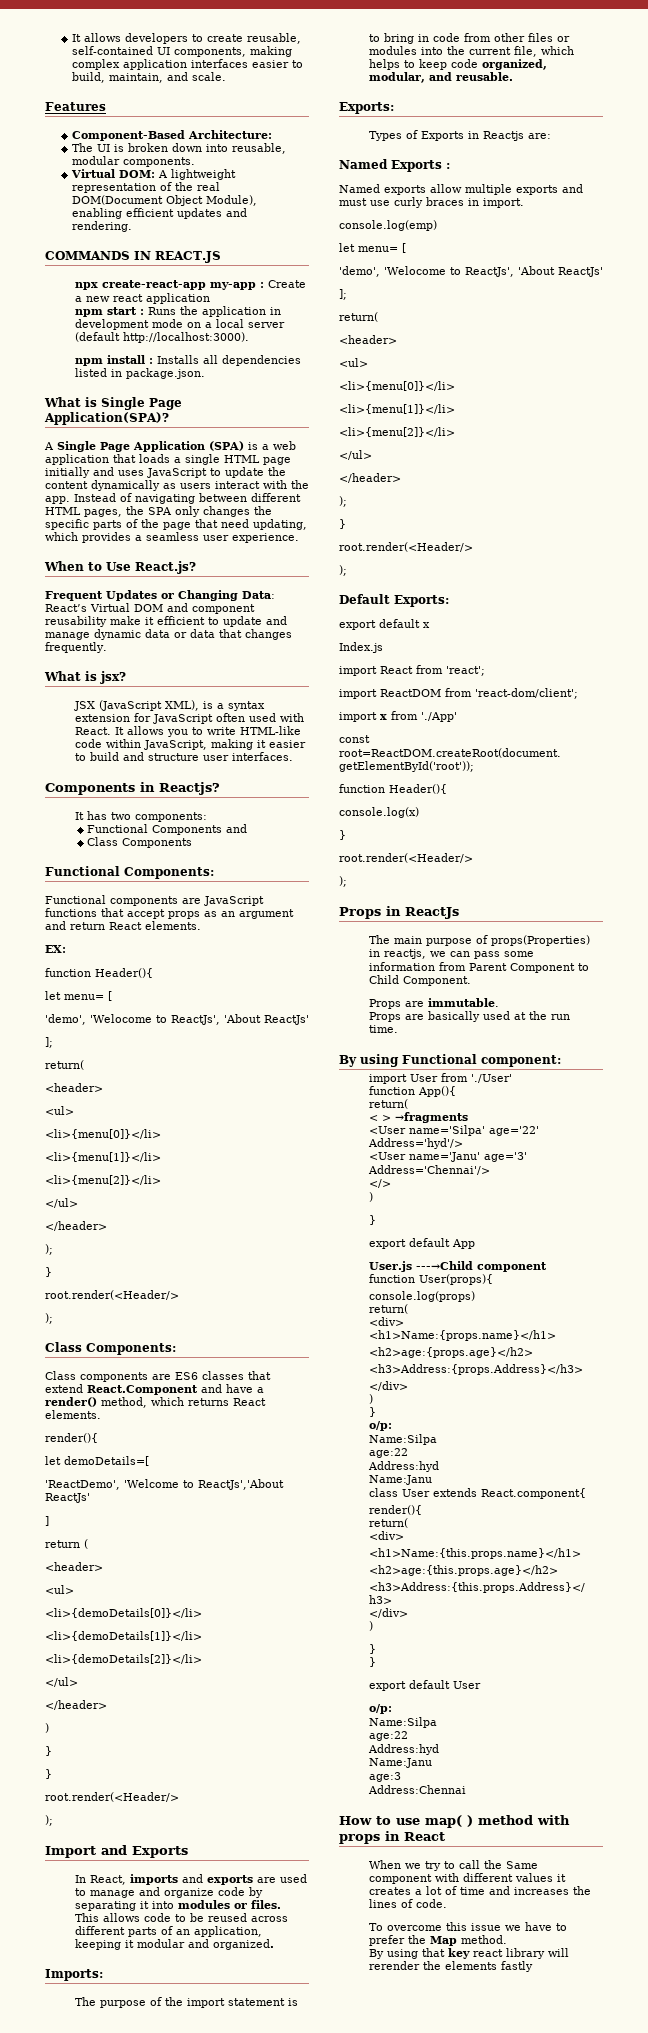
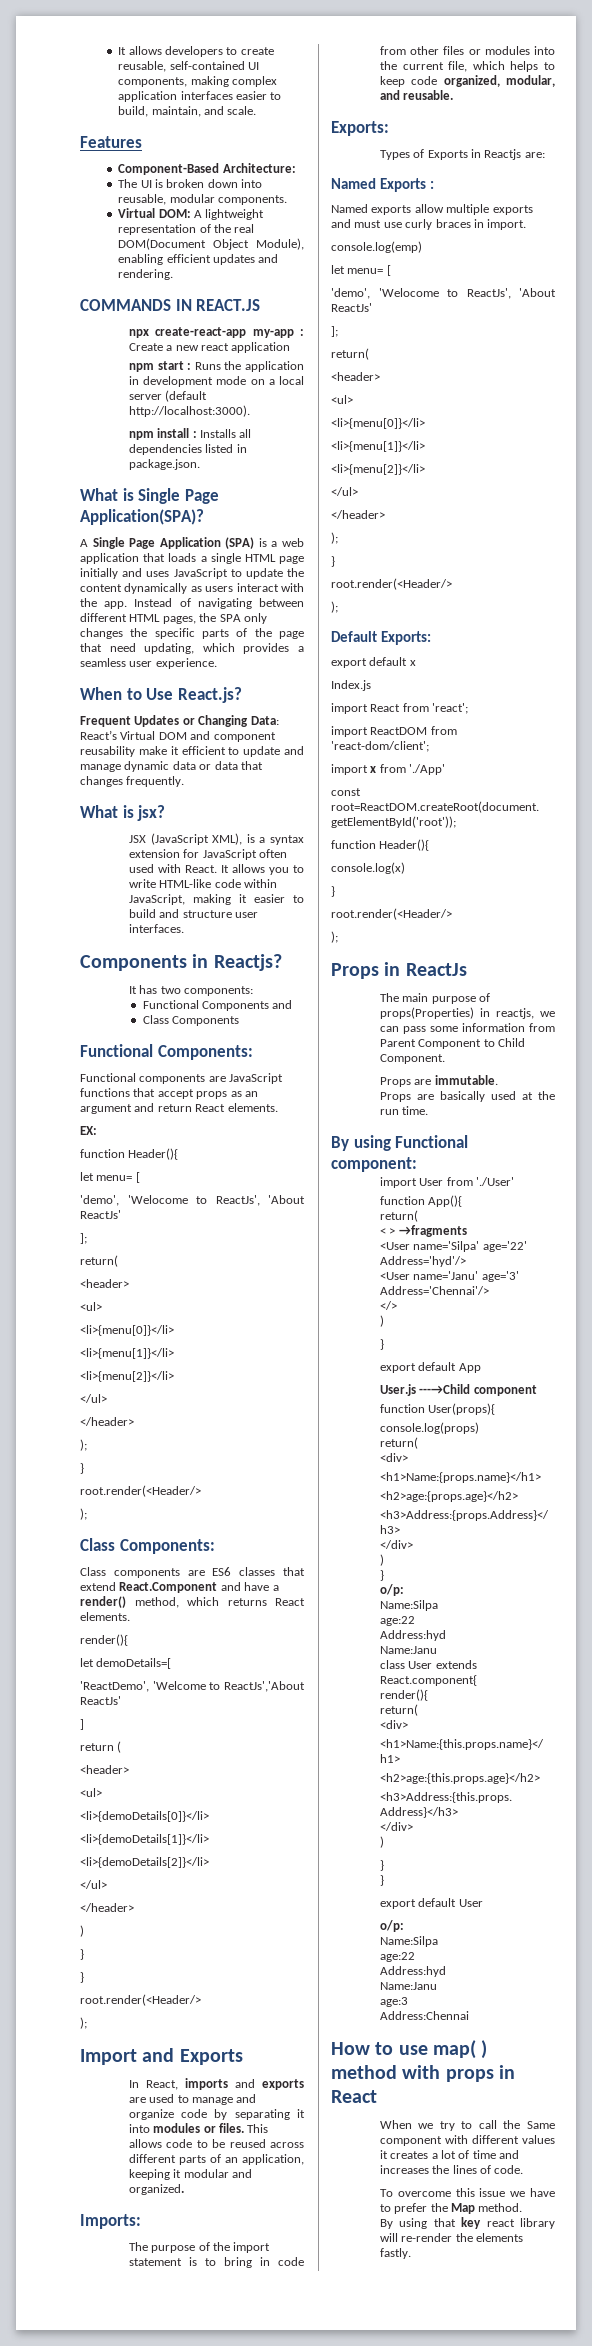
[369,1961,421,1970] rerender -> [401,2233,453,2242] re-render
[501,1961,534,1972] fastly -> [379,2248,411,2259] fastly.

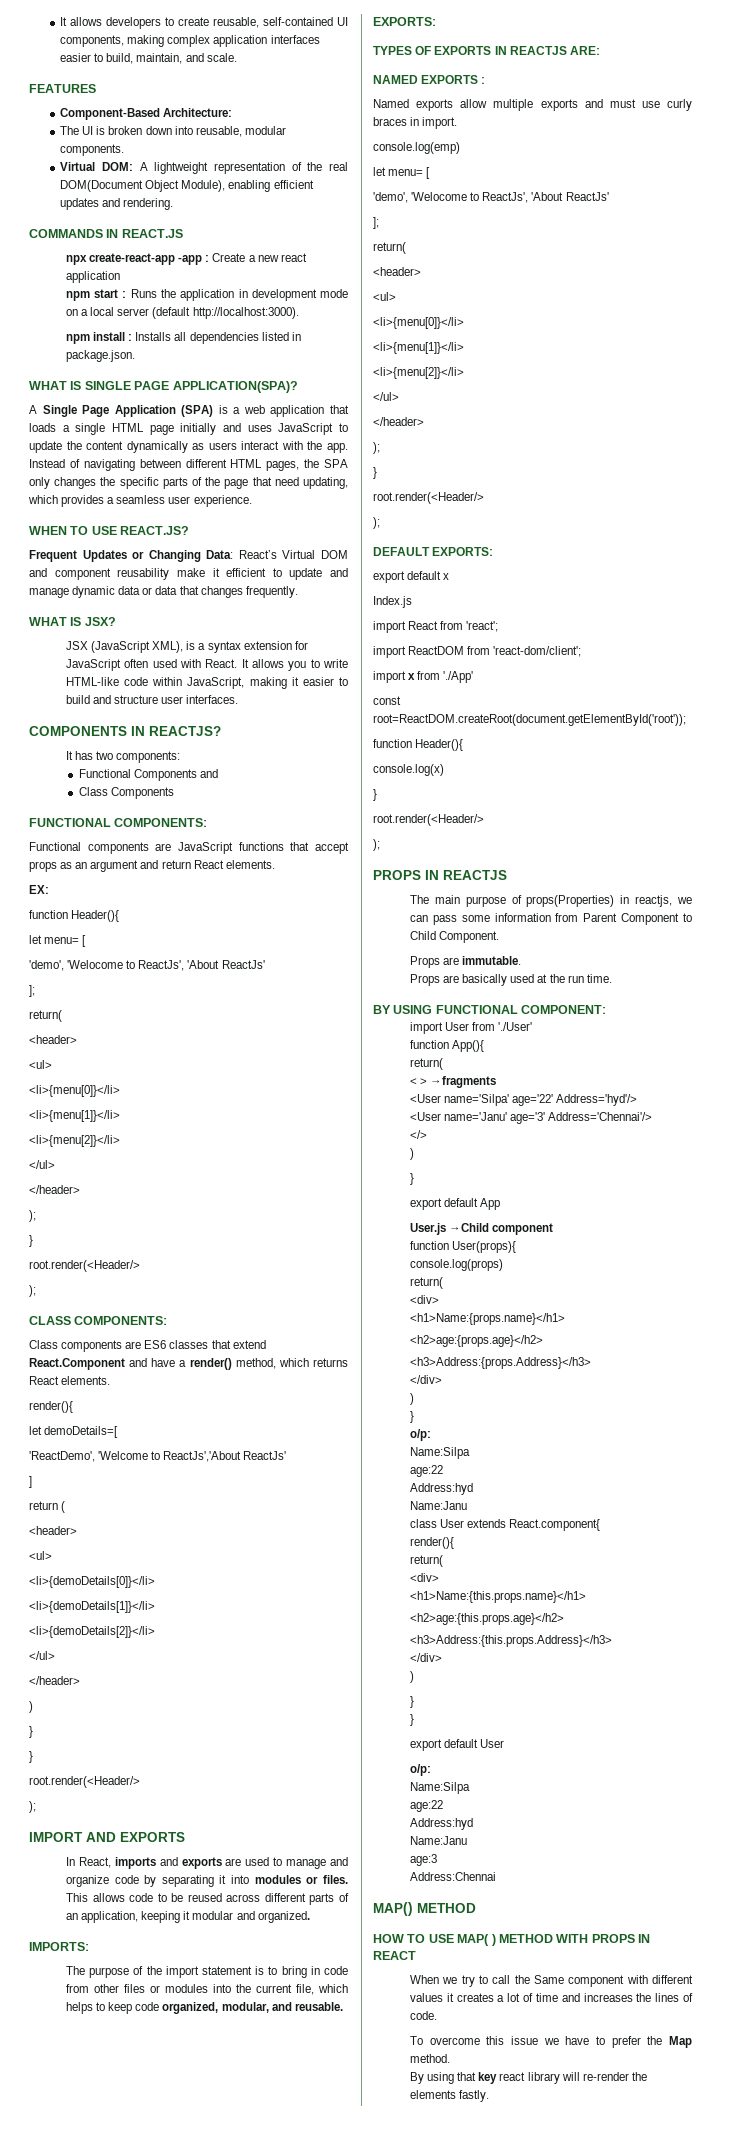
[80,136,142,148] Features -> [29,84,96,93] FEATURES
[252,329,294,338] my-app -> [178,255,203,265] -app
[80,488,219,504] [80,509,204,525] What is Single Page Application(SPA)? -> [29,381,298,393] WHAT IS SINGLE PAGE APPLICATION(SPA)?
[80,687,242,703] When to Use React.js? -> [29,526,190,535] WHEN TO USE REACT.JS?
[80,805,166,821] What is jsx? -> [29,617,116,626] WHAT IS JSX?
[80,954,282,971] Components in Reactjs? -> [29,726,221,736] COMPONENTS IN REACTJS?
[80,1044,253,1060] Functional Components: -> [29,818,208,827] FUNCTIONAL COMPONENTS:
[80,1538,215,1554] Class Components: -> [29,1316,168,1325] CLASS COMPONENTS:
[80,2048,243,2065] Import and Exports -> [29,1832,185,1842] IMPORT AND EXPORTS
[80,2214,141,2229] Imports: -> [29,1942,89,1951] IMPORTS:
[331,121,389,136] [379,149,545,160] [331,178,426,192] Exports: // Types of Exports in Reactjs are: // Named Exports -> [373,17,436,26] [373,46,601,55] [373,75,479,84] EXPORTS: // TYPES OF EXPORTS IN REACTJS ARE: // NAMED EXPORTS
[331,631,431,645] Default Exports: -> [373,547,494,556] DEFAULT EXPORTS:
[331,962,467,979] Props in ReactJs -> [373,870,507,880] PROPS IN REACTJS
[331,1135,469,1151] [331,1157,417,1172] By using Functional component: -> [373,1005,607,1014] BY USING FUNCTIONAL COMPONENT:
[419,1384,471,1394] ---→Child -> [449,1223,490,1232] →Child
[331,2040,488,2059] [331,2065,515,2082] [331,2090,377,2103] How to use map( ) method with props in React -> [373,1902,476,1916] [373,1934,650,1946] [373,1951,416,1960] MAP() METHOD // HOW TO USE MAP( ) METHOD WITH PROPS IN REACT

